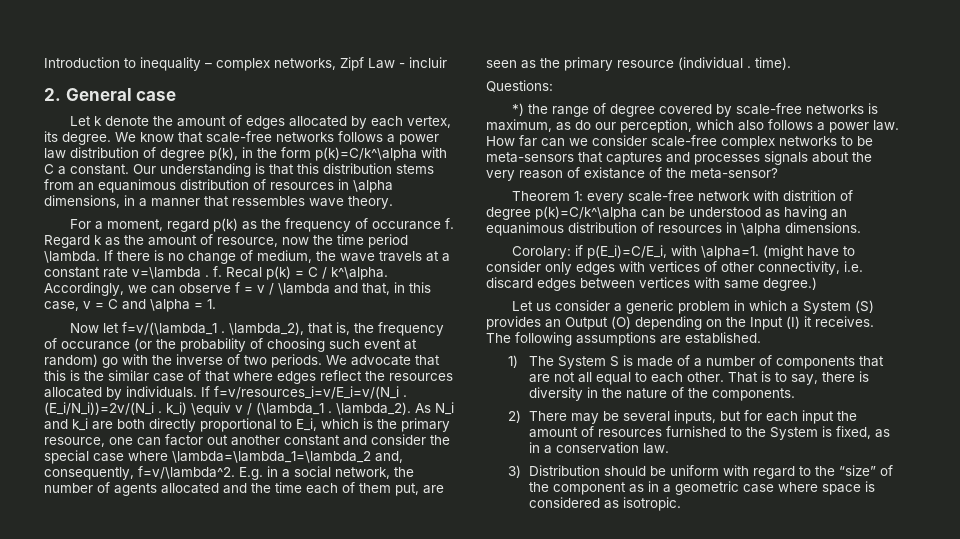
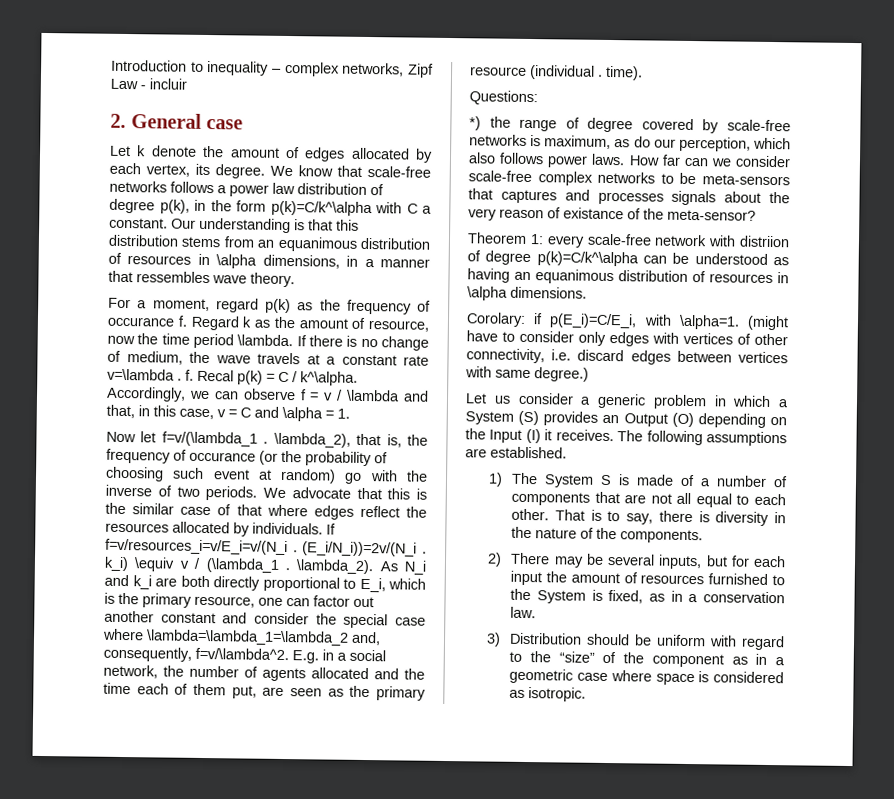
[817,120,899,133] a power law. -> [547,153,626,168] power laws.
[783,190,837,201] distrition -> [739,235,790,248] distriion

